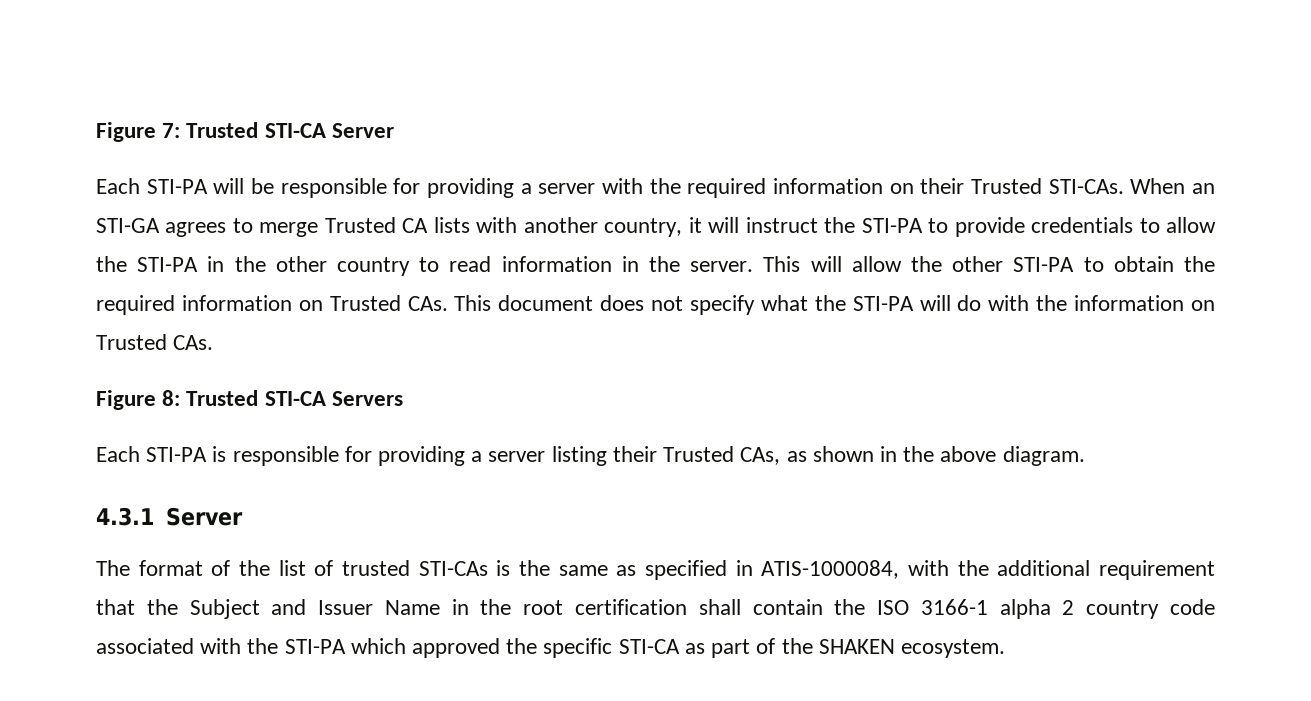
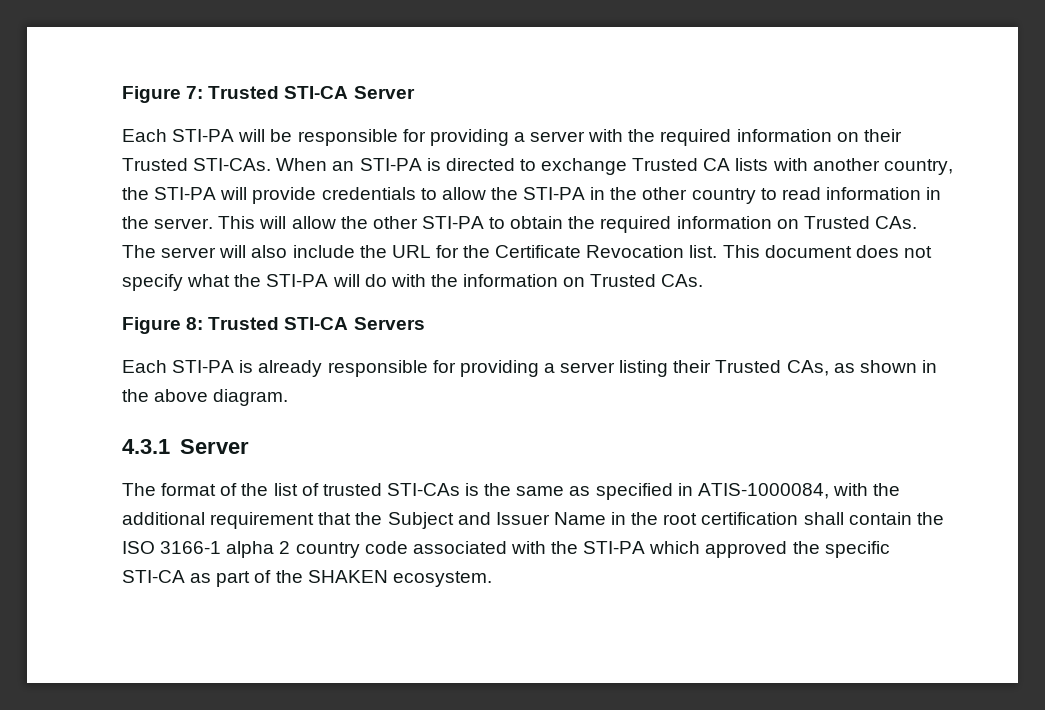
[96,218,319,237] STI-GA agrees to merge -> [359,158,628,175] STI-PA is directed to exchange
[688,217,949,233] it will instruct the STI-PA to -> [122,187,248,200] the STI-PA will
(448, 303) none -> [122,245,718,258] The server will also include the URL for the Certificate Revocation list.
(227, 454) none -> [258,360,323,377] already

